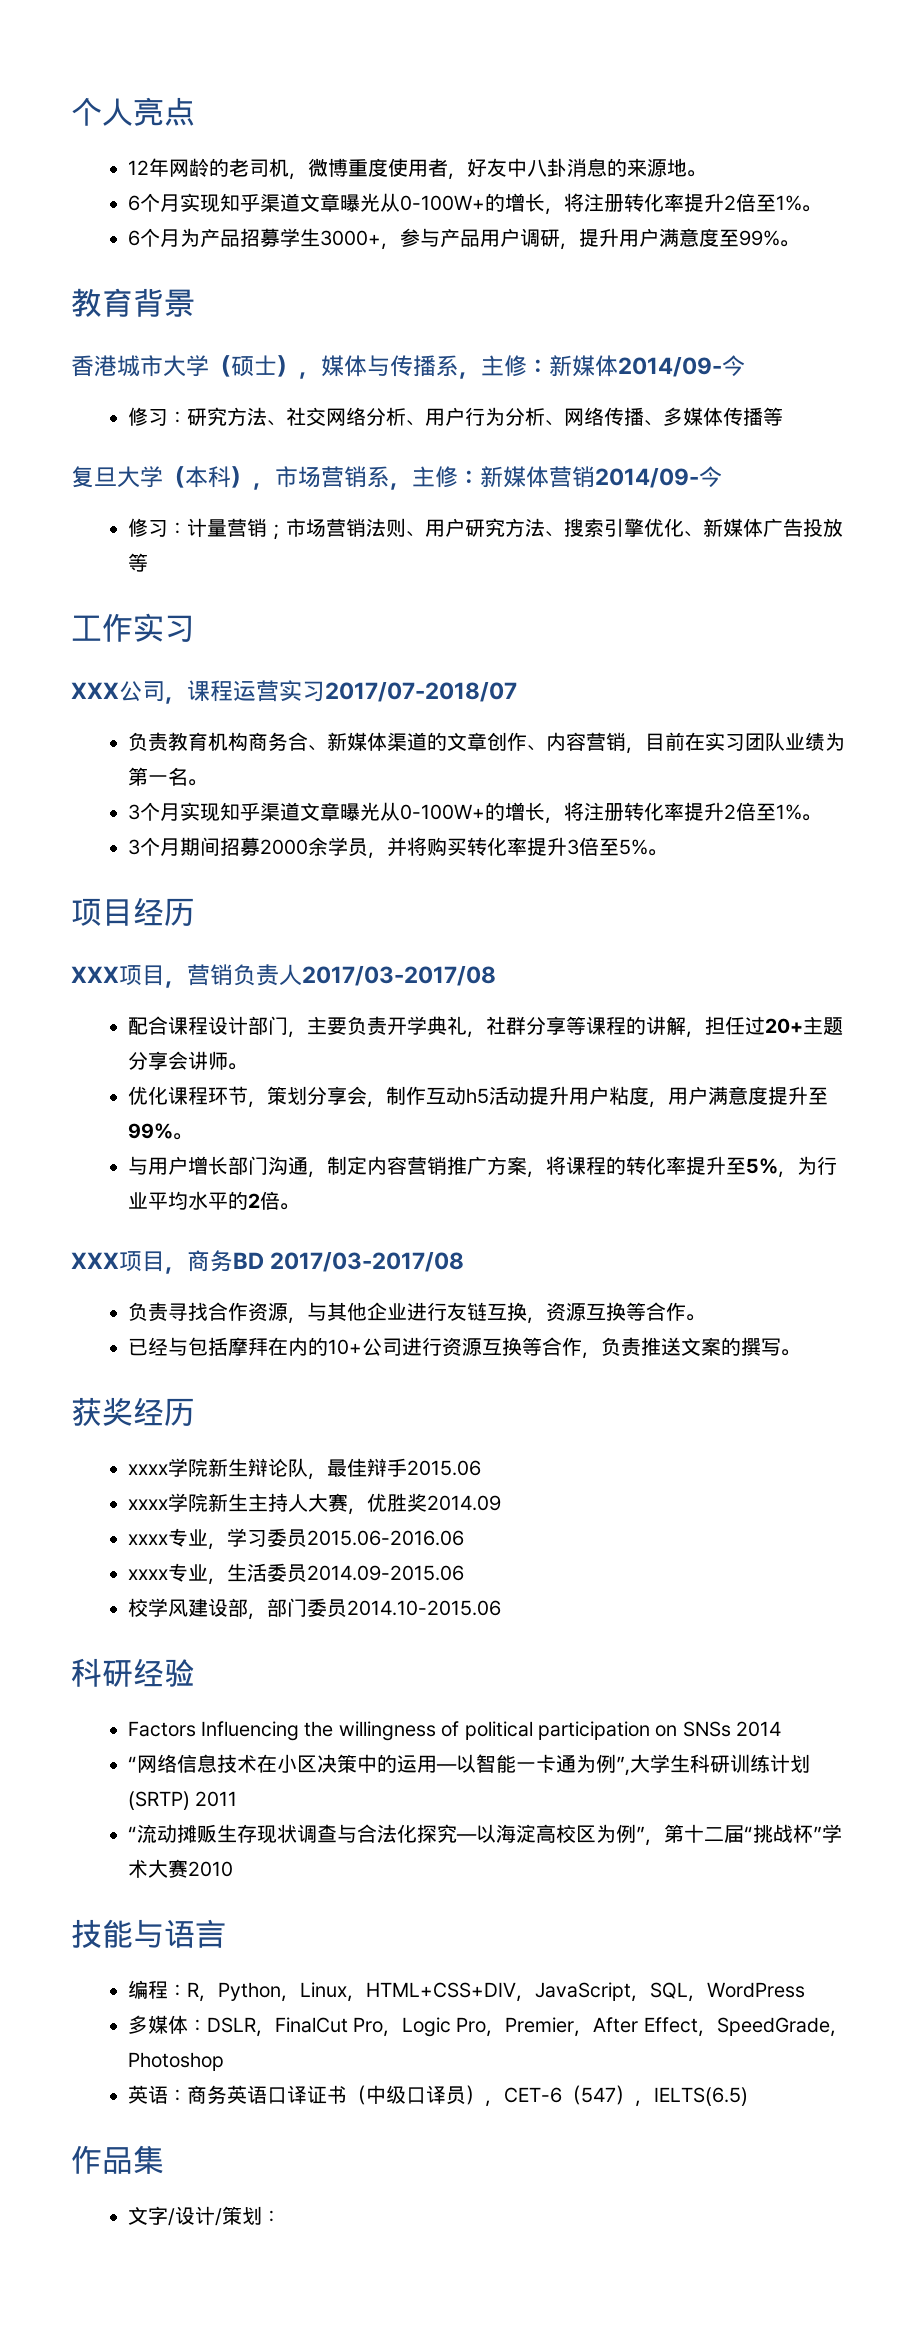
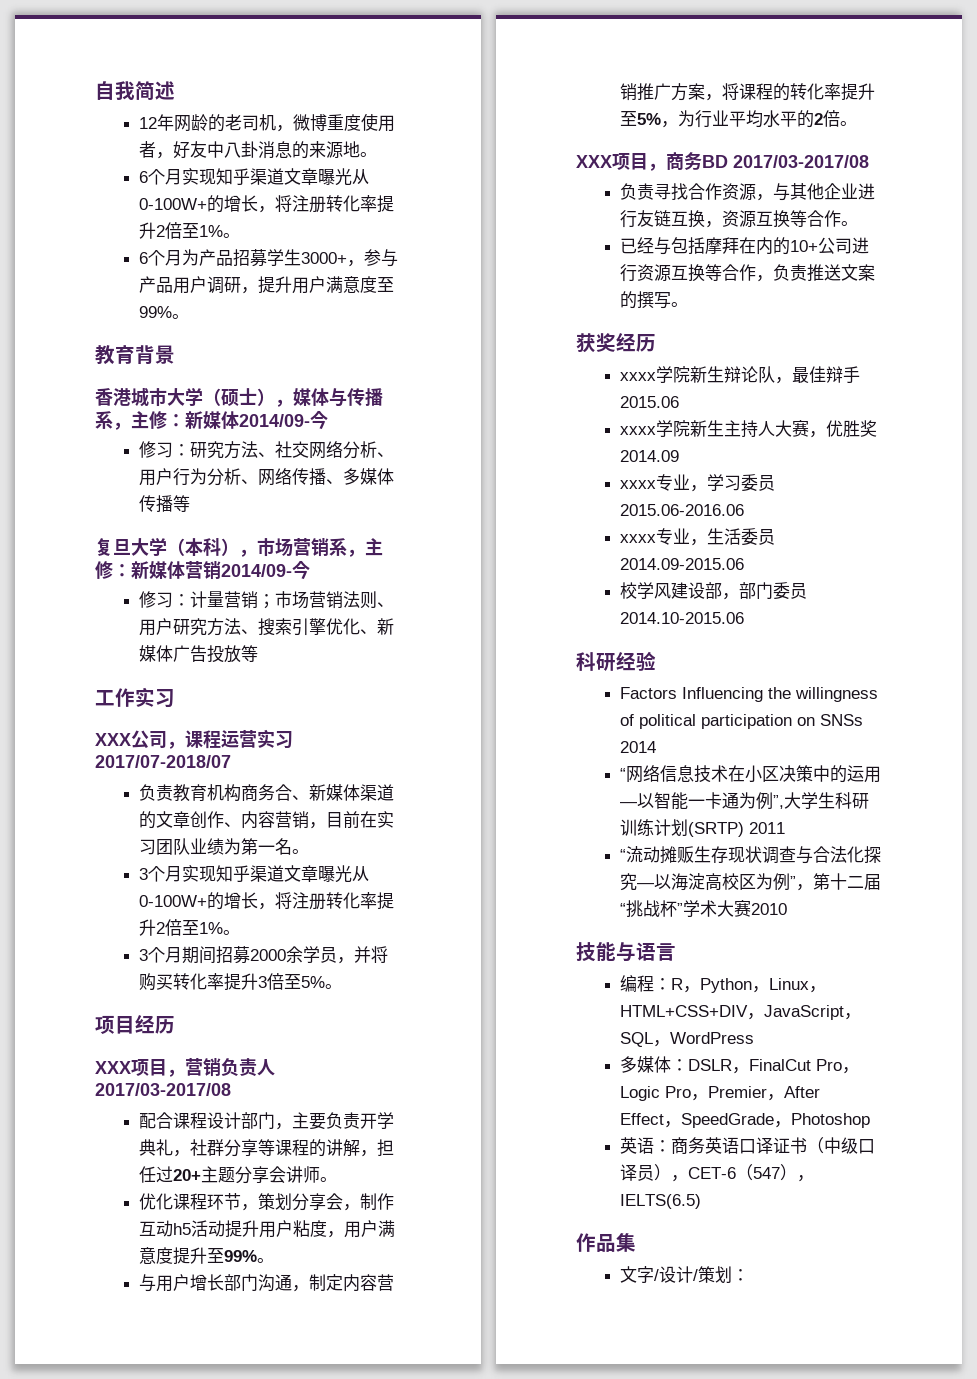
[71,97,195,126] 个人亮点 -> [95,81,175,100] 自我简述

